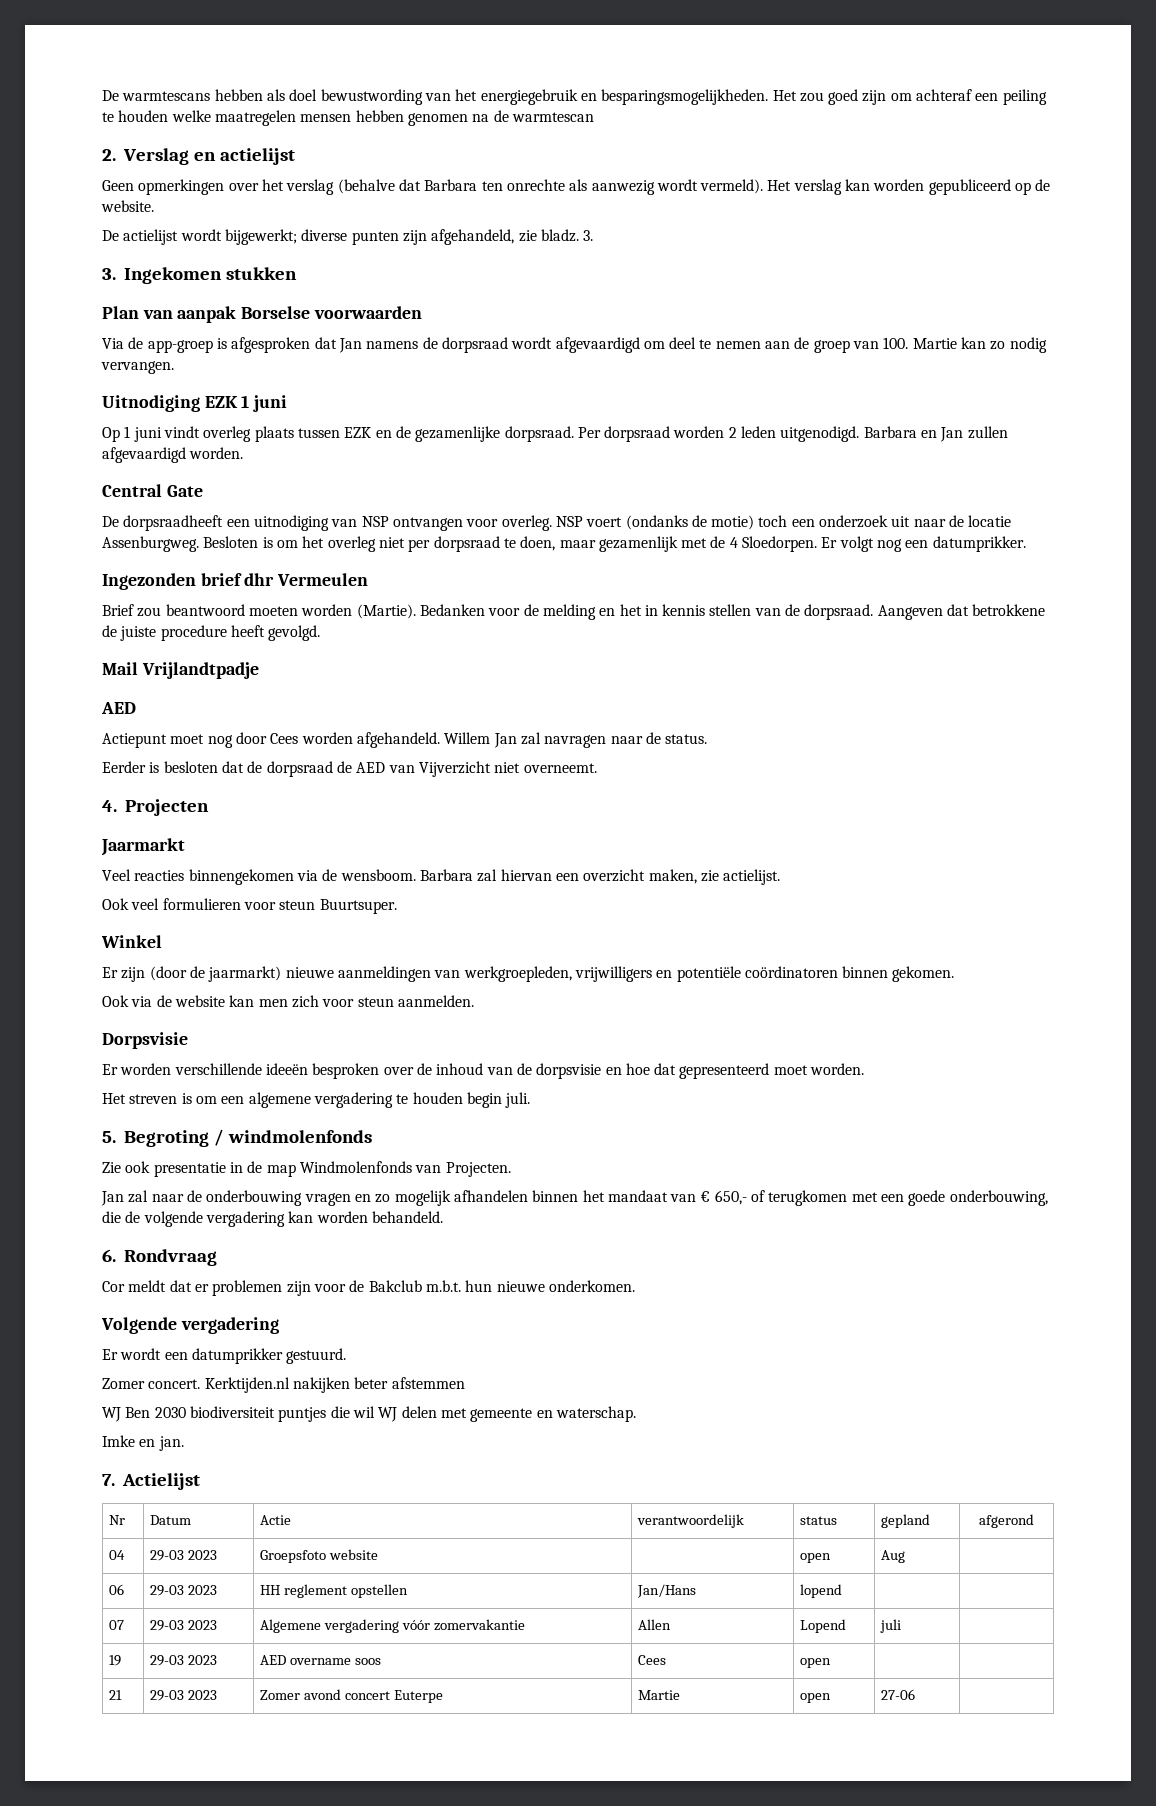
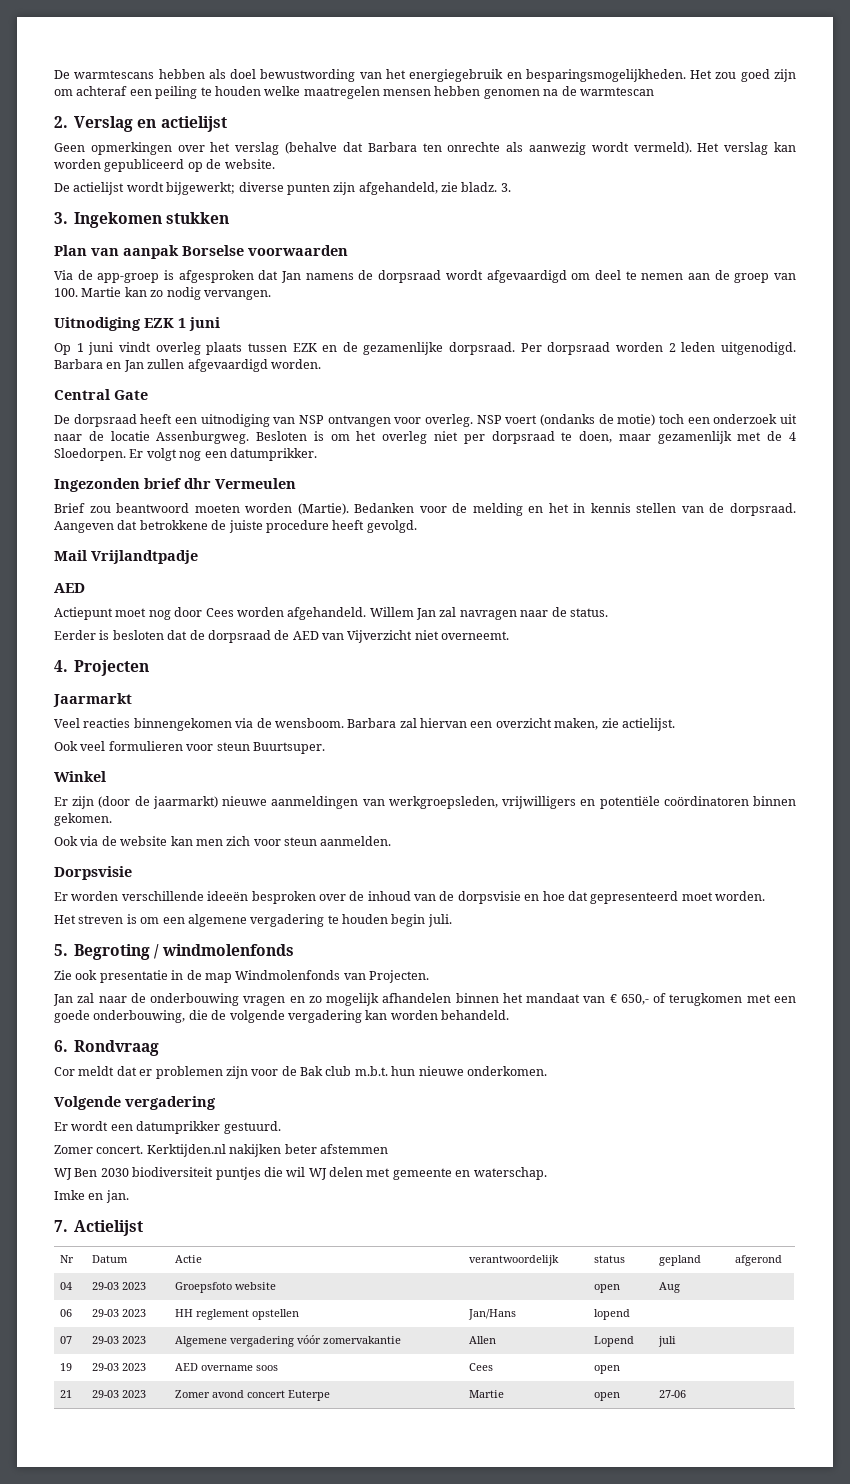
[123,515,224,531] dorpsraadheeft -> [73,414,173,427] dorpsraad heeft
[463,966,572,982] werkgroepleden, -> [388,796,498,809] werkgroepsleden,
[368,1280,422,1292] Bakclub -> [300,1066,352,1076] Bak club

